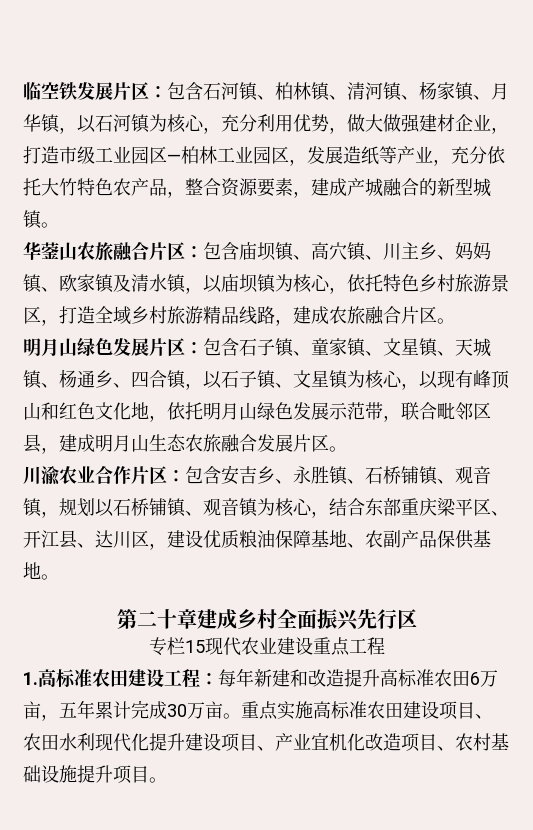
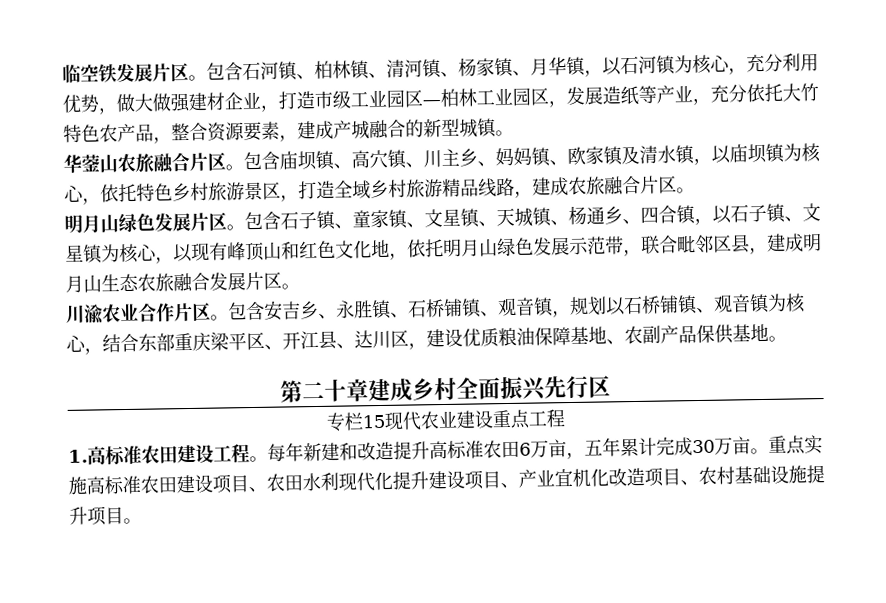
[149,86,167,98] ： -> [188,74,207,81] 。
[185,246,203,258] ： -> [225,164,244,171] 。
[185,342,203,354] ： -> [226,224,245,231] 。
[167,470,185,482] ： -> [210,314,229,321] 。
[200,673,218,685] ： -> [249,455,268,463] 。

